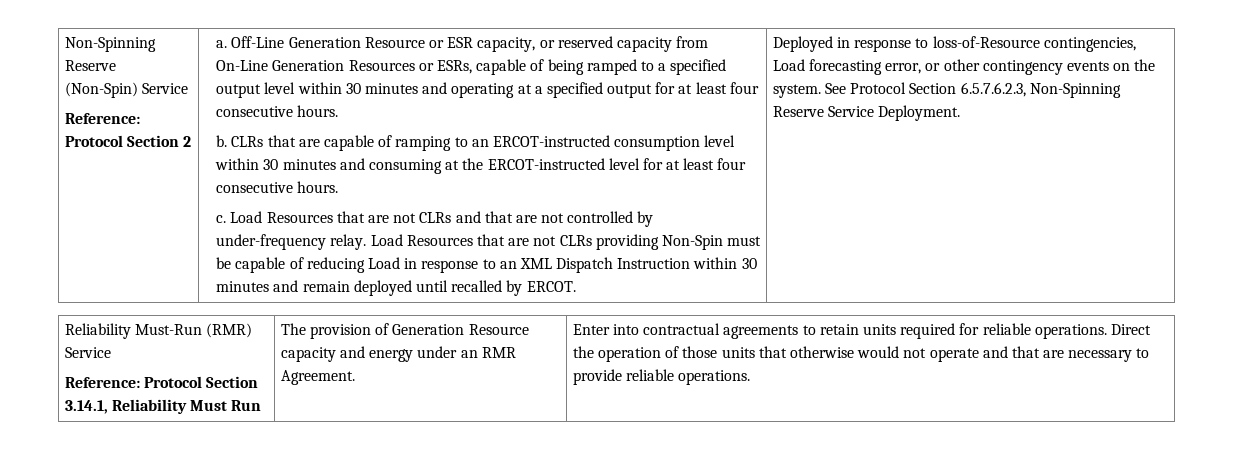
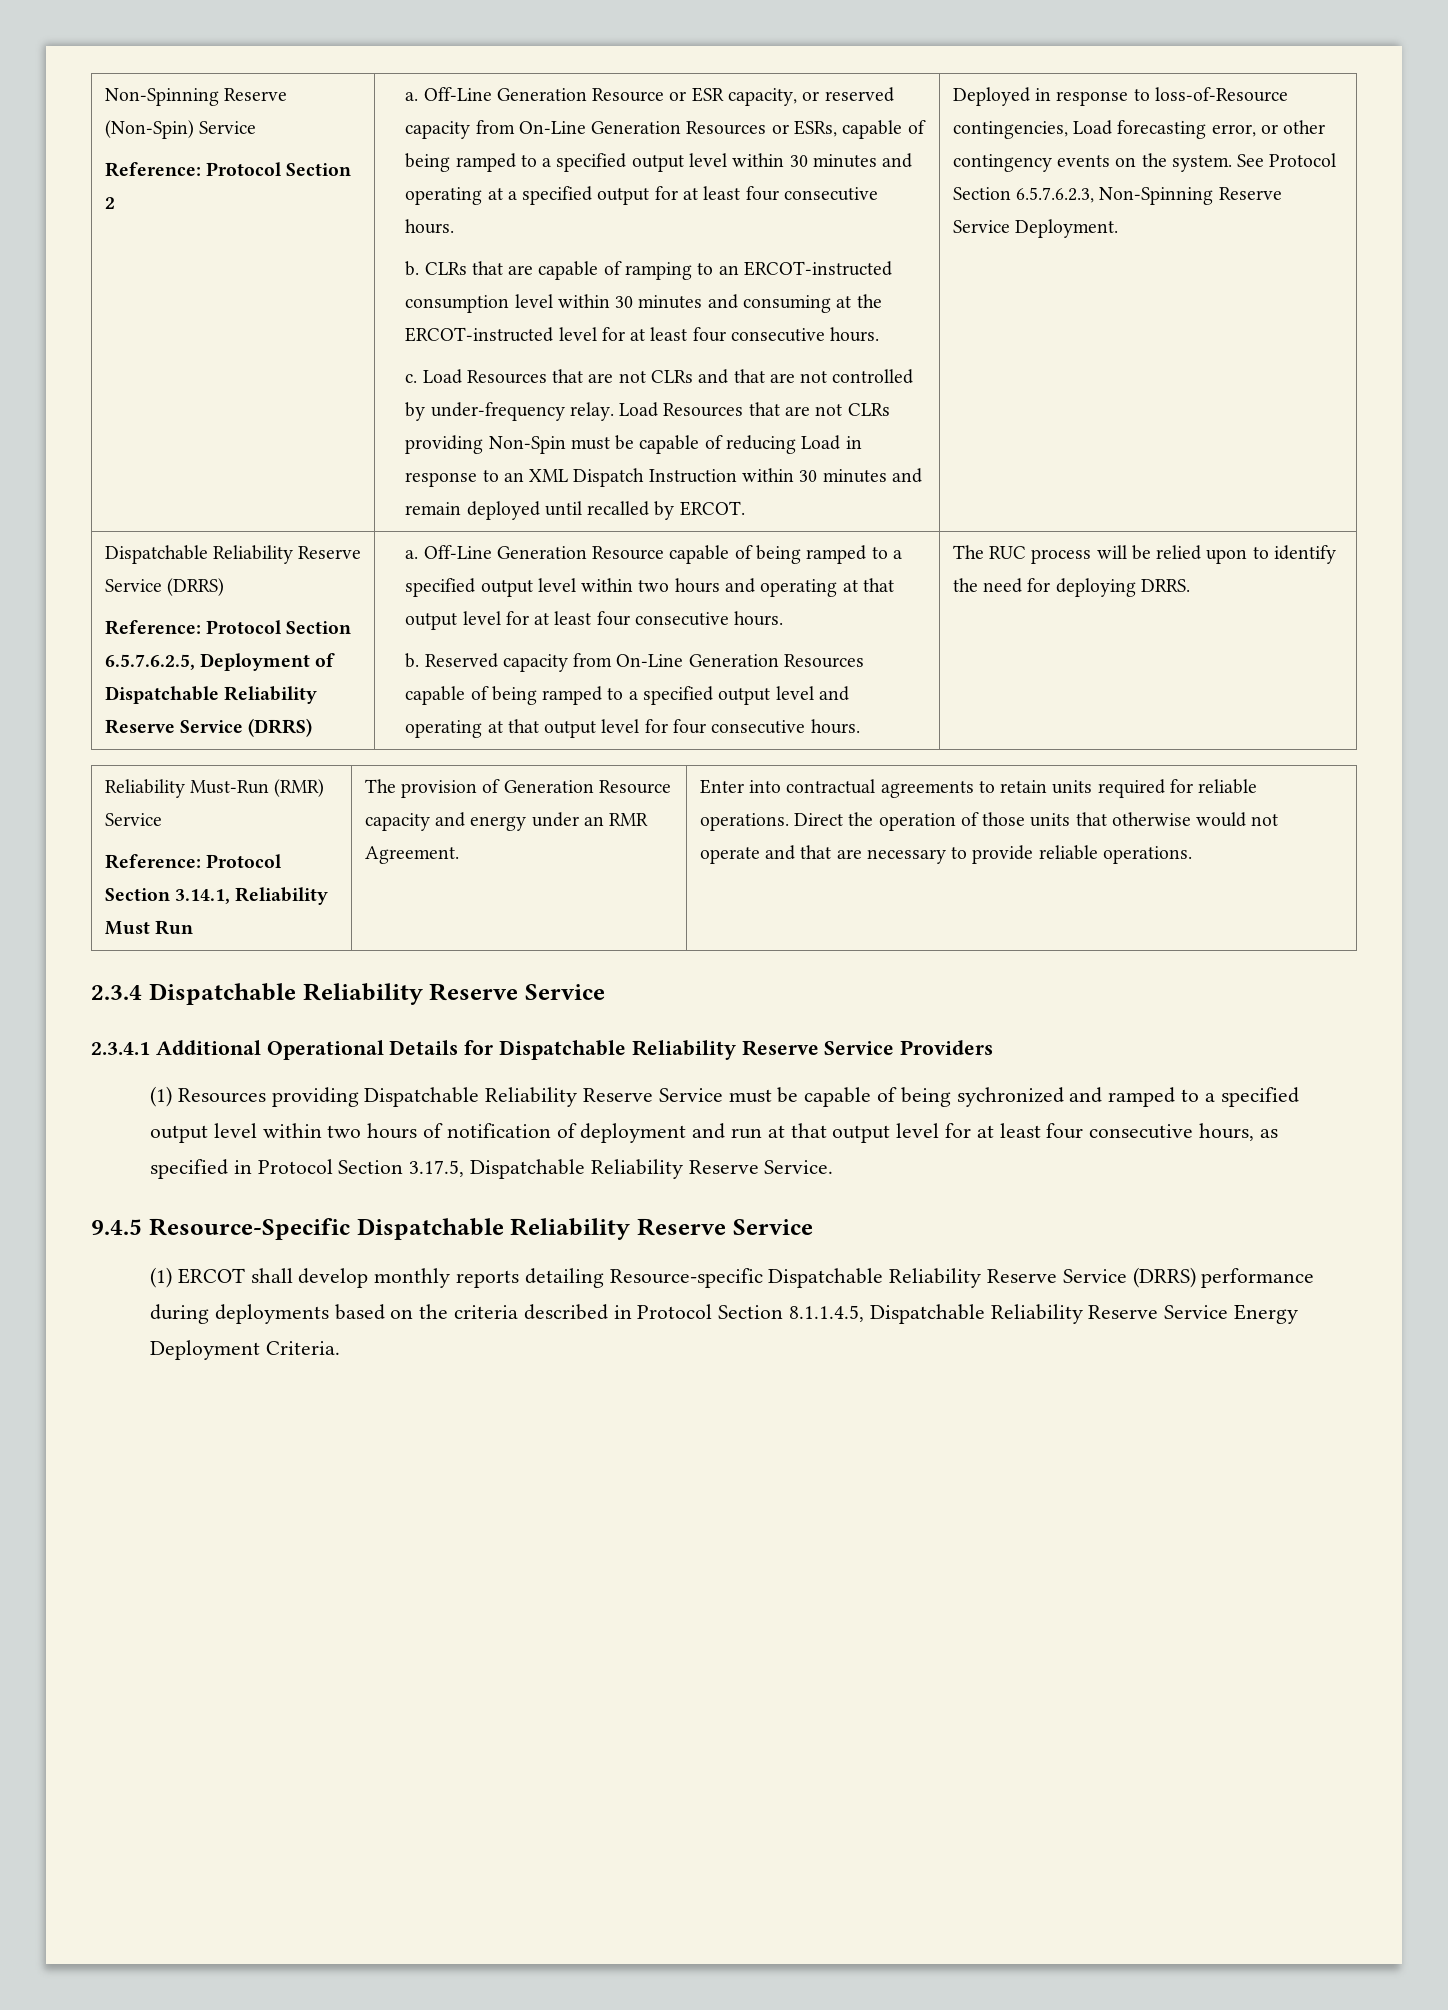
(961, 113) none -> [104,545,362,564] [104,578,224,596] [104,620,352,635] [104,653,336,671] [104,686,317,704] [104,718,313,737] [405,545,902,564] [405,578,894,597] [405,611,784,630] [405,653,865,672] [405,686,849,705] [405,719,860,738] [952,545,1336,564] [952,578,1190,597] // Dispatchable Reliability Reserve Service (DRRS) // Reference: Protocol Section 6.5.7.6.2.5, Deployment of Dispatchable Reliability Reserve Service (DRRS) | a. Off-Line Generation Resource capable of being ramped to a specified output level within two hours and operating at that output level for at least four consecutive hours. // b. Reserved capacity from On-Line Generation Resources capable of being ramped to a specified output level and operating at that output level for four consecutive hours. | The RUC process will be relied upon to identify the need for deploying DRRS.
(751, 377) none -> [91,983,605,1005] [91,1040,994,1060] [150,1086,1299,1107] [150,1123,1278,1143] [150,1159,834,1179] [91,1218,813,1240] [150,1267,1315,1288] [150,1304,1299,1324] [150,1340,340,1360] // 2.3.4 Dispatchable Reliability Reserve Service // 2.3.4.1 Additional Operational Details for Dispatchable Reliability Reserve Service Providers // (1) Resources providing Dispatchable Reliability Reserve Service must be capable of being sychronized and ramped to a specified output level within two hours of notification of deployment and run at that output level for at least four consecutive hours, as specified in Protocol Section 3.17.5, Dispatchable Reliability Reserve Service. // 9.4.5 Resource-Specific Dispatchable Reliability Reserve Service // (1) ERCOT shall develop monthly reports detailing Resource-specific Dispatchable Reliability Reserve Service (DRRS) performance during deployments based on the criteria described in Protocol Section 8.1.1.4.5, Dispatchable Reliability Reserve Service Energy Deployment Criteria.

